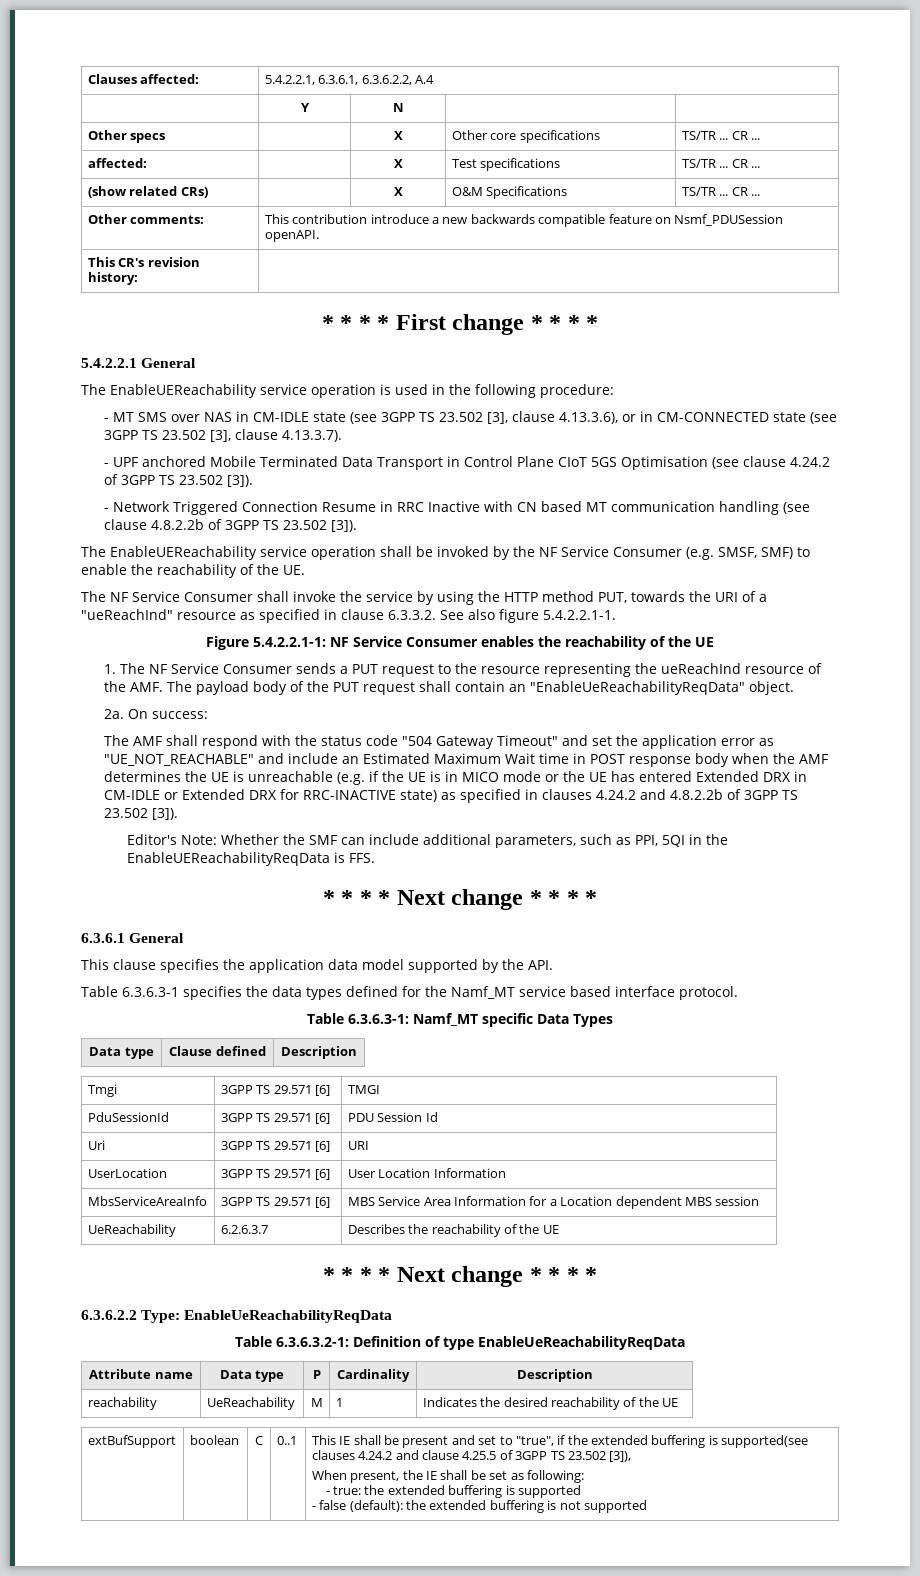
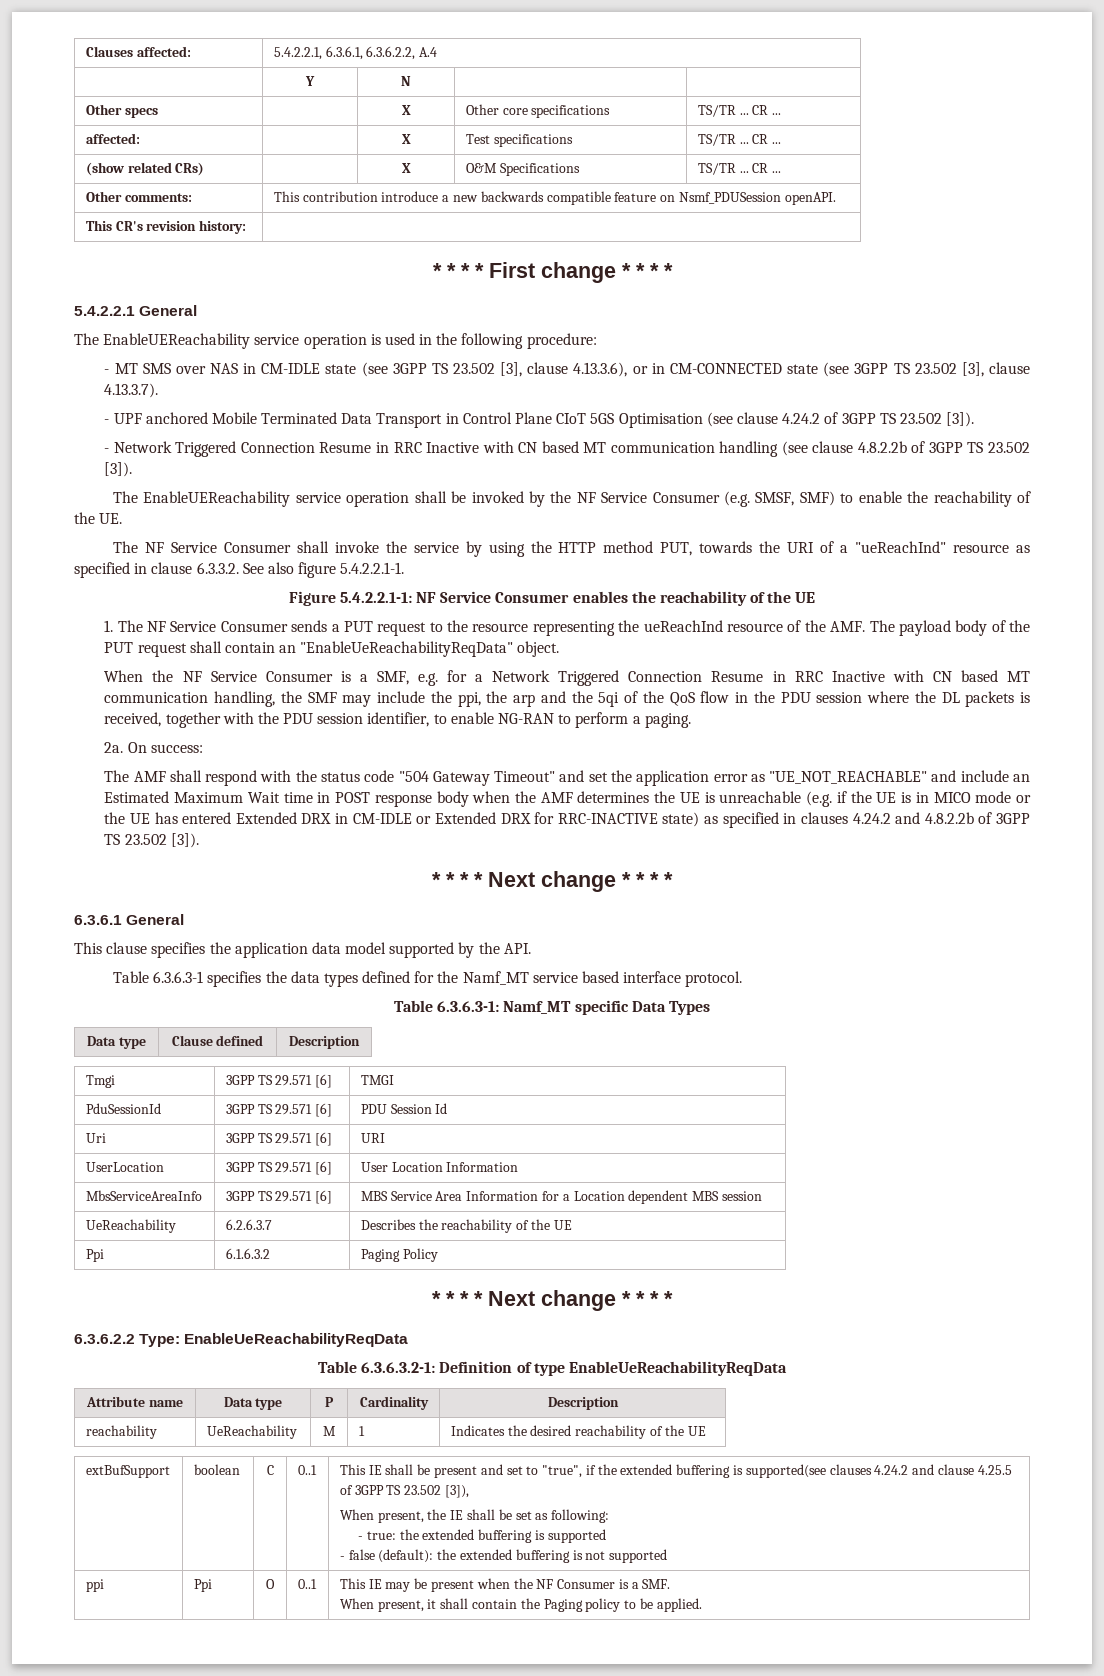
(794, 688) none -> [104,670,1030,686] [104,691,1030,707] [104,712,691,728] // When the NF Service Consumer is a SMF, e.g. for a Network Triggered Connection Resume in RRC Inactive with CN based MT communication handling, the SMF may include the ppi, the arp and the 5qi of the QoS flow in the PDU session where the DL packets is received, together with the PDU session identifier, to enable NG-RAN to perform a paging.
[126,834,728,848] [126,852,375,866] // Editor's Note: Whether the SMF can include additional parameters, such as PPI, 5QI in the EnableUEReachabilityReqData is FFS. -> (199, 840) none
(559, 1229) none -> [85,1249,104,1262] [225,1248,270,1259] [360,1248,438,1262] // Ppi | 6.1.6.3.2 | Paging Policy
(647, 1506) none -> [85,1579,104,1592] [193,1579,212,1592] [266,1579,275,1589] [297,1579,317,1589] [339,1578,671,1592] [339,1598,702,1612] // ppi | Ppi | O | 0..1 | This IE may be present when the NF Consumer is a SMF. // When present, it shall contain the Paging policy to be applied.

